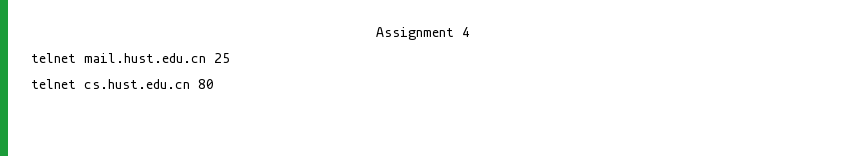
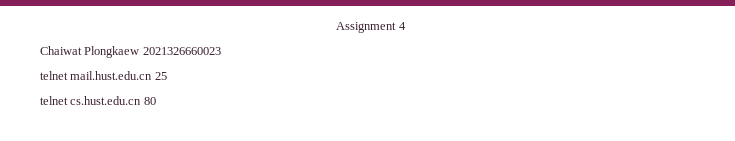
(470, 32) none -> [40,46,221,58] // Chaiwat Plongkaew 2021326660023

